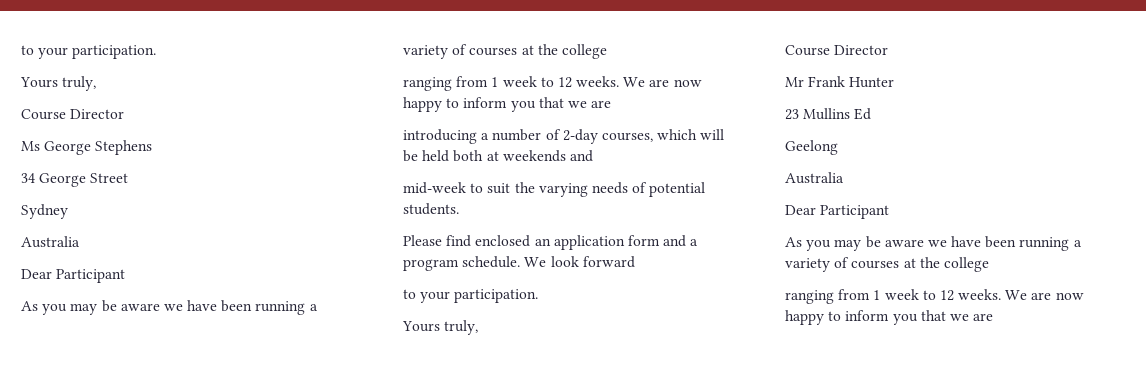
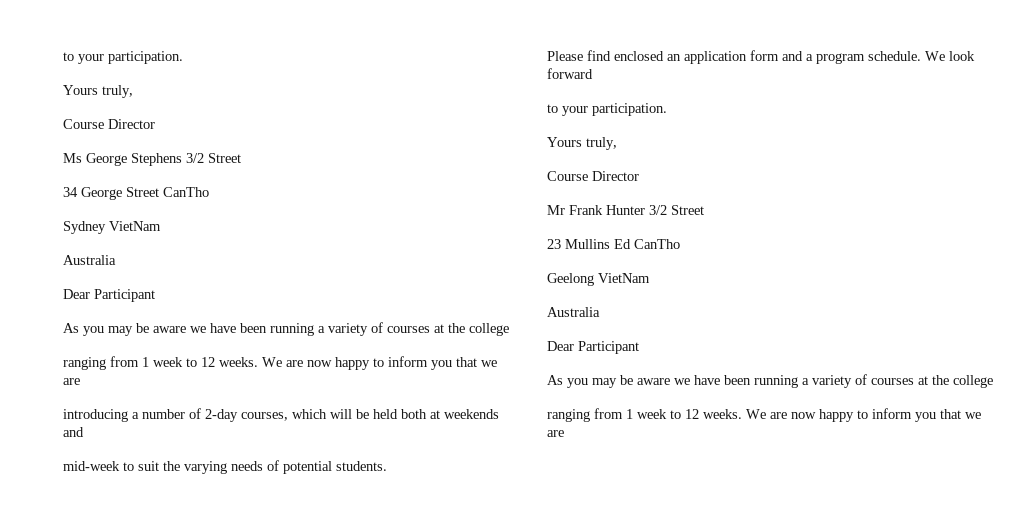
(153, 147) none -> [186,153,241,163] 3/2 Street
(129, 178) none -> [163,187,209,197] CanTho
(68, 211) none -> [109,221,161,231] VietNam
(895, 82) none -> [649,205,704,215] 3/2 Street
(872, 114) none -> [634,239,680,249] CanTho
(838, 147) none -> [598,273,650,283] VietNam

